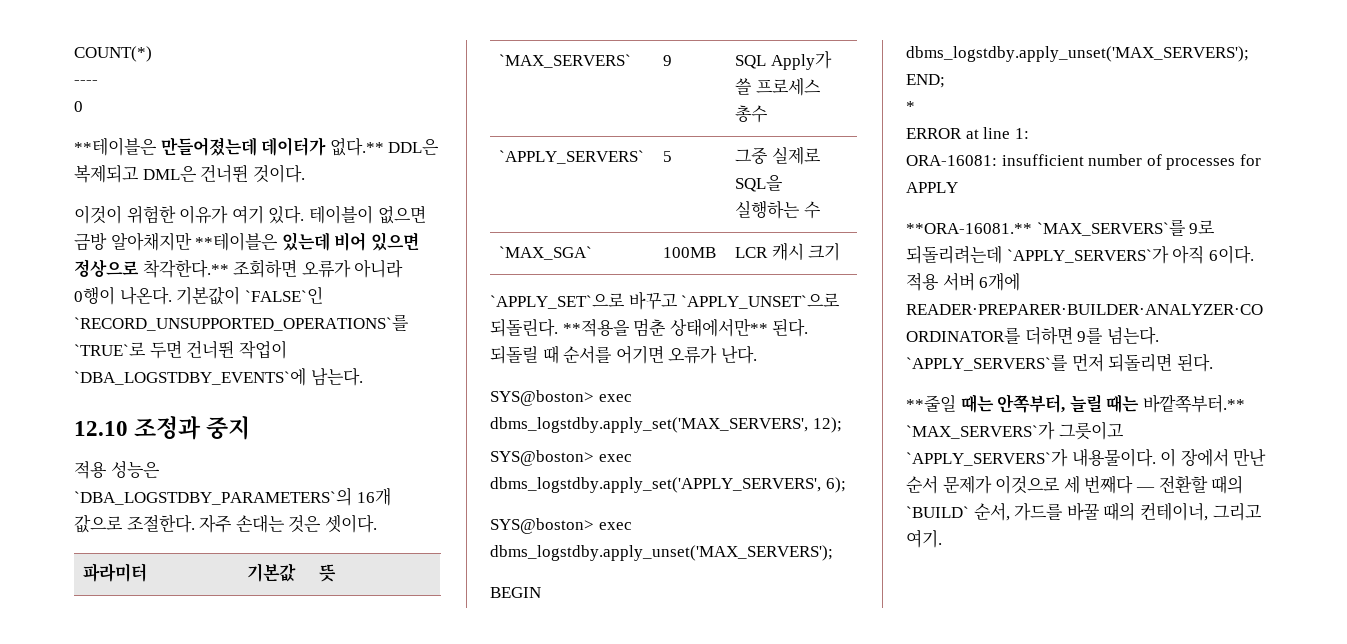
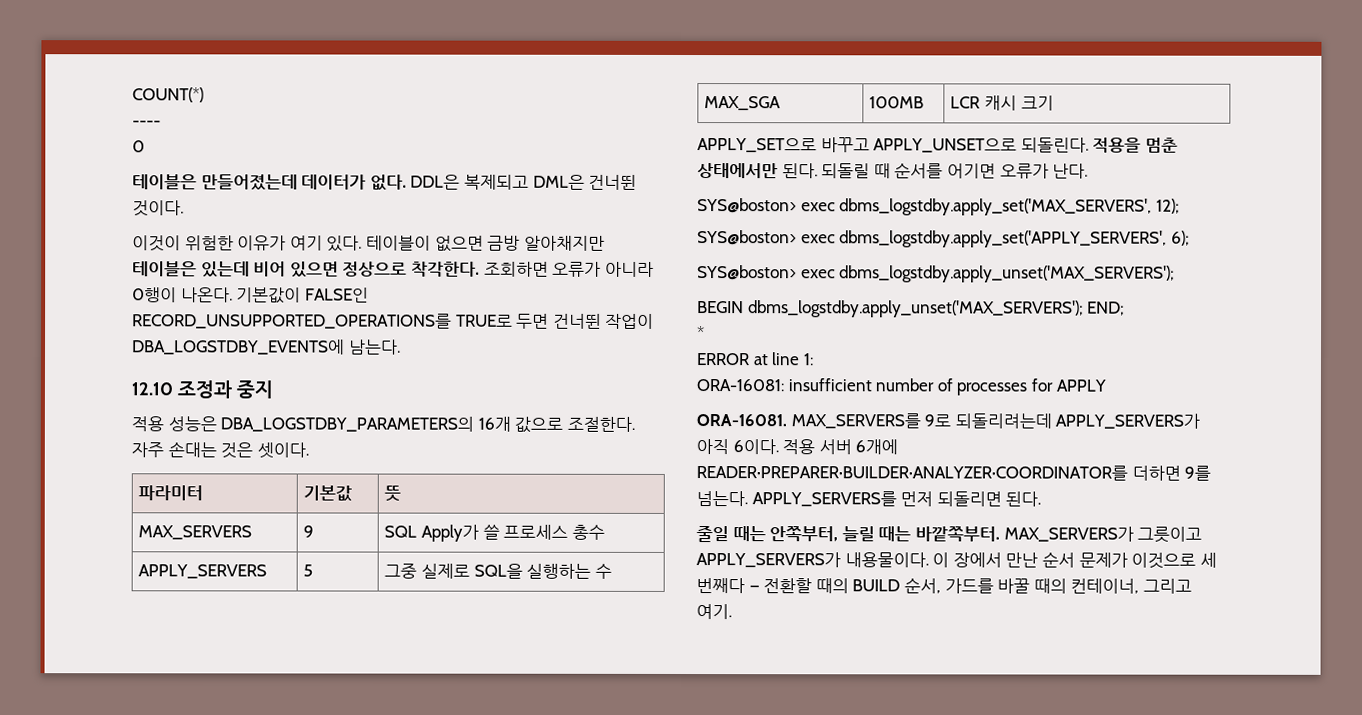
[74,137,157,156] **테이블은 -> [132,174,197,190] 테이블은
[329,138,384,156] 없다.** -> [369,174,407,191] 없다.
[195,232,279,251] **테이블은 -> [132,261,197,277] 테이블은
[142,259,229,278] 착각한다.** -> [410,261,480,277] 착각한다.
[244,286,323,304] [74,315,409,331] [74,342,146,356] `FALSE`인 `RECORD_UNSUPPORTED_OPERATIONS`를 `TRUE`로 -> [304,287,369,303] [132,313,513,329] FALSE인 RECORD_UNSUPPORTED_OPERATIONS를 TRUE로
[74,368,306,386] `DBA_LOGSTDBY_EVENTS`에 -> [132,339,345,355] DBA_LOGSTDBY_EVENTS에
[74,487,352,506] `DBA_LOGSTDBY_PARAMETERS`의 -> [220,416,475,432] DBA_LOGSTDBY_PARAMETERS의
[499,54,632,68] `MAX_SERVERS` -> [138,525,253,540] MAX_SERVERS
[499,150,645,164] `APPLY_SERVERS` -> [138,564,268,579] APPLY_SERVERS
[499,246,593,260] `MAX_SGA` -> [704,96,782,111] MAX_SGA
[490,291,841,310] [490,318,768,337] `APPLY_SET`으로 바꾸고 `APPLY_UNSET`으로 되돌린다. **적용을 멈춘 상태에서만** -> [697,137,1178,153] [697,163,778,179] APPLY_SET으로 바꾸고 APPLY_UNSET으로 되돌린다. 적용을 멈춘 상태에서만
[906,220,1186,236] **ORA-16081.** `MAX_SERVERS`를 -> [696,413,921,429] ORA-16081. MAX_SERVERS를
[1006,246,1169,264] `APPLY_SERVERS`가 -> [1055,413,1201,429] APPLY_SERVERS가
[906,355,1068,371] `APPLY_SERVERS`를 -> [751,491,897,507] APPLY_SERVERS를
[906,395,956,412] **줄일 -> [696,526,729,543] 줄일
[1142,394,1245,413] [906,421,1124,440] [906,449,1068,467] 바깥쪽부터.** `MAX_SERVERS`가 그릇이고 `APPLY_SERVERS`가 -> [914,526,1203,543] [696,552,841,568] 바깥쪽부터. MAX_SERVERS가 그릇이고 APPLY_SERVERS가
[906,506,969,518] `BUILD` -> [852,579,901,592] BUILD

